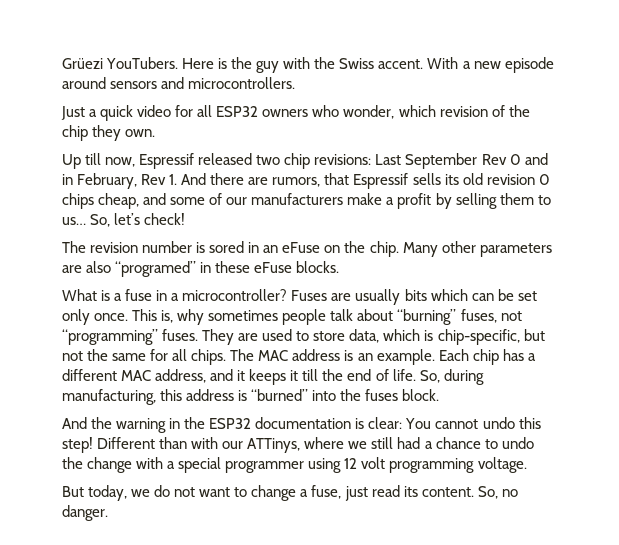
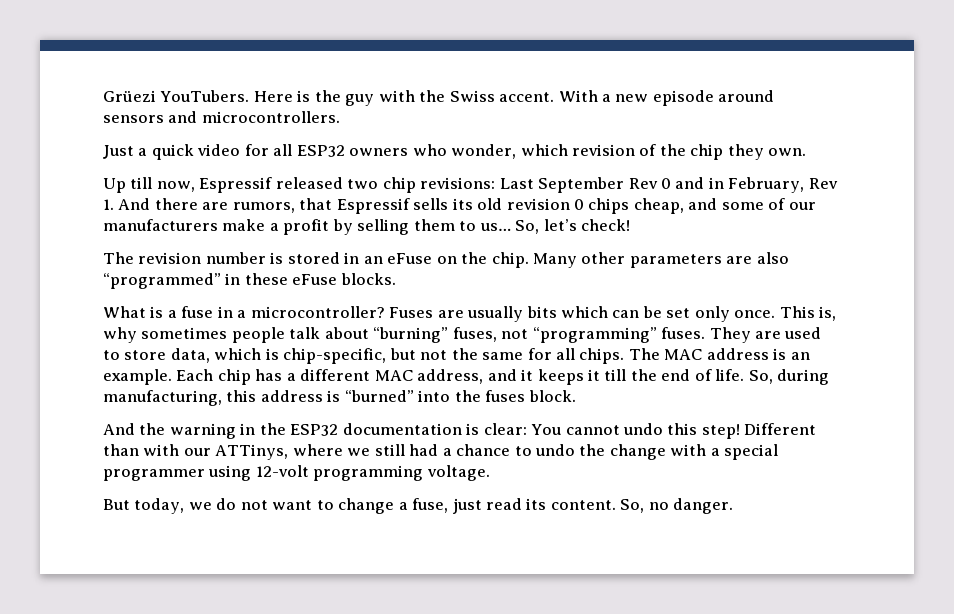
[209,241,245,253] sored -> [287,252,340,264] stored
[115,261,197,277] “programed” -> [103,273,221,289] “programmed”
[344,457,386,469] 12 volt -> [255,465,309,477] 12-volt

